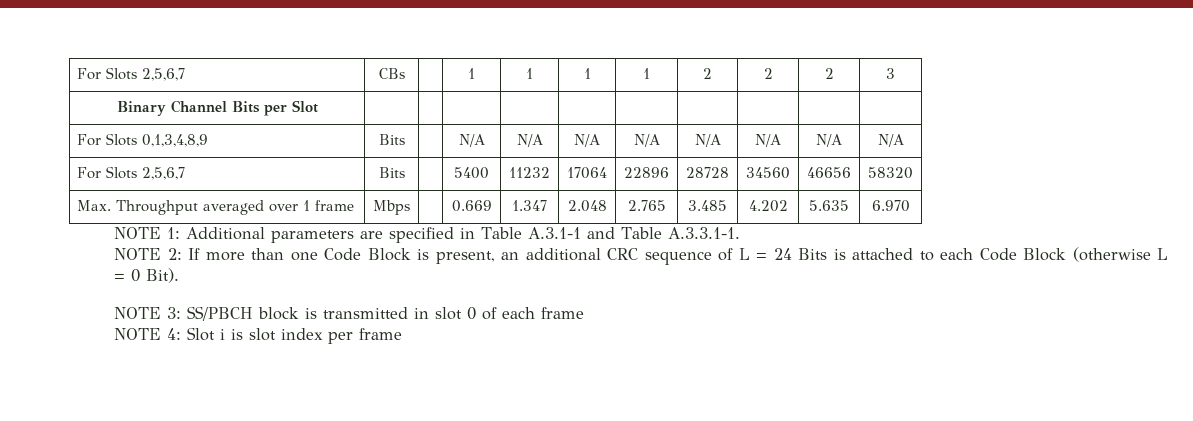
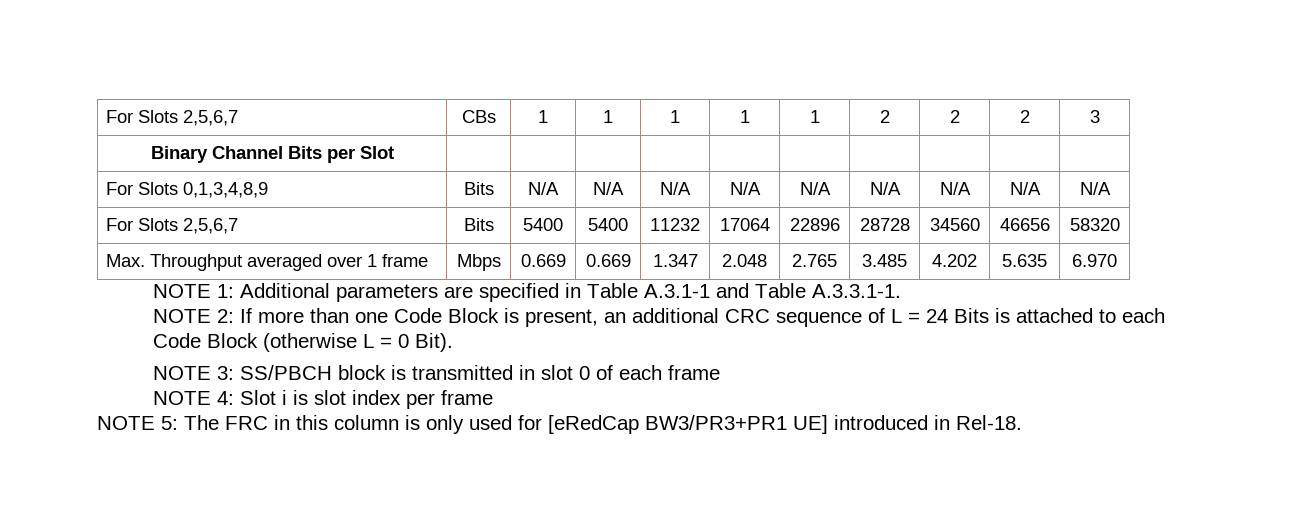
(405, 73) none -> [538,110,548,123] 1
(405, 139) none -> [528,182,559,195] N/A
(405, 172) none -> [523,218,563,231] 5400
(411, 207) none -> [520,254,566,267] 0.669
(403, 334) none -> [97,415,1022,434] // NOTE 5: The FRC in this column is only used for [eRedCap BW3/PR3+PR1 UE] introduced in Rel-18.

